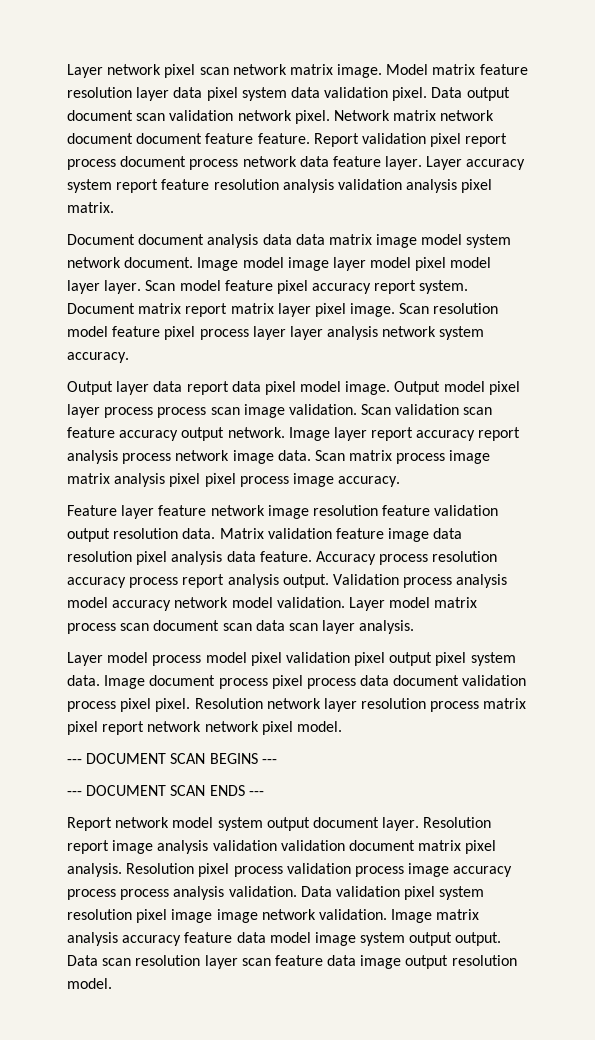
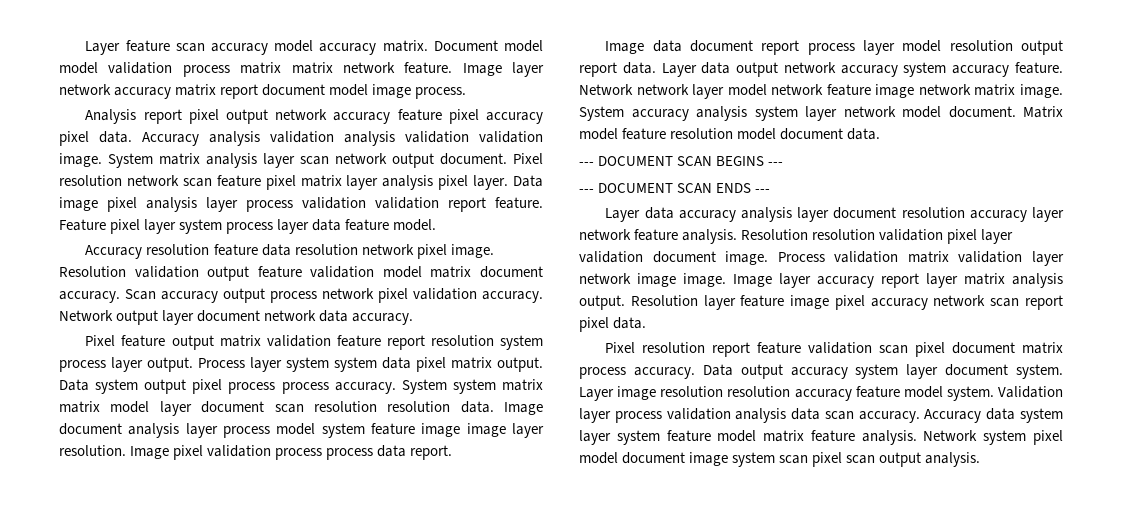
[67,64,528,78] [67,87,510,101] [67,110,495,124] [67,133,508,147] [67,156,526,170] [67,179,493,193] [67,202,114,213] [67,234,512,248] [67,257,492,271] [67,280,469,294] [67,303,499,317] [67,326,485,340] [67,352,129,363] [67,381,520,395] [67,404,493,418] [67,427,521,441] [67,450,491,464] [67,473,401,487] [67,505,499,519] [67,528,463,542] [67,551,498,565] [67,574,508,588] [67,597,478,611] [67,620,415,634] [67,652,516,666] [67,675,527,689] [67,698,527,712] [67,721,342,735] Layer network pixel scan network matrix image. Model matrix feature resolution layer data pixel system data validation pixel. Data output document scan validation network pixel. Network matrix network document document feature feature. Report validation pixel report process document process network data feature layer. Layer accuracy system report feature resolution analysis validation analysis pixel matrix. // Document document analysis data data matrix image model system network document. Image model image layer model pixel model layer layer. Scan model feature pixel accuracy report system. Document matrix report matrix layer pixel image. Scan resolution model feature pixel process layer layer analysis network system accuracy. // Output layer data report data pixel model image. Output model pixel layer process process scan image validation. Scan validation scan feature accuracy output network. Image layer report accuracy report analysis process network image data. Scan matrix process image matrix analysis pixel pixel process image accuracy. // Feature layer feature network image resolution feature validation output resolution data. Matrix validation feature image data resolution pixel analysis data feature. Accuracy process resolution accuracy process report analysis output. Validation process analysis model accuracy network model validation. Layer model matrix process scan document scan data scan layer analysis. // Layer model process model pixel validation pixel output pixel system data. Image document process pixel process data document validation process pixel pixel. Resolution network layer resolution process matrix pixel report network network pixel model. -> [85,40,543,55] [59,62,544,77] [59,84,467,99] [85,109,543,124] [59,131,543,146] [59,153,543,168] [59,175,543,190] [59,197,543,212] [59,219,437,234] [85,244,494,259] [59,266,543,281] [59,288,543,303] [59,310,414,325] [85,335,543,350] [59,357,543,372] [59,379,543,394] [59,401,543,416] [59,423,544,438] [59,445,453,460] [605,40,1063,55] [579,62,1063,77] [579,84,1063,99] [579,106,1063,121] [579,128,881,140] Layer feature scan accuracy model accuracy matrix. Document model model validation process matrix matrix network feature. Image layer network accuracy matrix report document model image process. // Analysis report pixel output network accuracy feature pixel accuracy pixel data. Accuracy analysis validation analysis validation validation image. System matrix analysis layer scan network output document. Pixel resolution network scan feature pixel matrix layer analysis pixel layer. Data image pixel analysis layer process validation validation report feature. Feature pixel layer system process layer data feature model. // Accuracy resolution feature data resolution network pixel image. Resolution validation output feature validation model matrix document accuracy. Scan accuracy output process network pixel validation accuracy. Network output layer document network data accuracy. // Pixel feature output matrix validation feature report resolution system process layer output. Process layer system system data pixel matrix output. Data system output pixel process process accuracy. System system matrix matrix model layer document scan resolution resolution data. Image document analysis layer process model system feature image image layer resolution. Image pixel validation process process data report. // Image data document report process layer model resolution output report data. Layer data output network accuracy system accuracy feature. Network network layer model network feature image network matrix image. System accuracy analysis system layer network model document. Matrix model feature resolution model document data.
[67,817,492,831] [67,840,497,854] [67,863,513,877] [67,886,485,900] [67,909,480,923] [67,932,502,946] [67,955,517,969] [67,978,112,989] Report network model system output document layer. Resolution report image analysis validation validation document matrix pixel analysis. Resolution pixel process validation process image accuracy process process analysis validation. Data validation pixel system resolution pixel image image network validation. Image matrix analysis accuracy feature data model image system output output. Data scan resolution layer scan feature data image output resolution model. -> [605,207,1064,222] [579,229,1014,244] [579,251,1064,266] [579,273,1063,288] [579,295,1063,310] [579,317,647,332] [605,342,1063,357] [579,364,1063,379] [579,386,1063,401] [579,408,1063,423] [579,430,1063,445] [579,452,981,467] Layer data accuracy analysis layer document resolution accuracy layer network feature analysis. Resolution resolution validation pixel layer validation document image. Process validation matrix validation layer network image image. Image layer accuracy report layer matrix analysis output. Resolution layer feature image pixel accuracy network scan report pixel data. // Pixel resolution report feature validation scan pixel document matrix process accuracy. Data output accuracy system layer document system. Layer image resolution resolution accuracy feature model system. Validation layer process validation analysis data scan accuracy. Accuracy data system layer system feature model matrix feature analysis. Network system pixel model document image system scan pixel scan output analysis.

